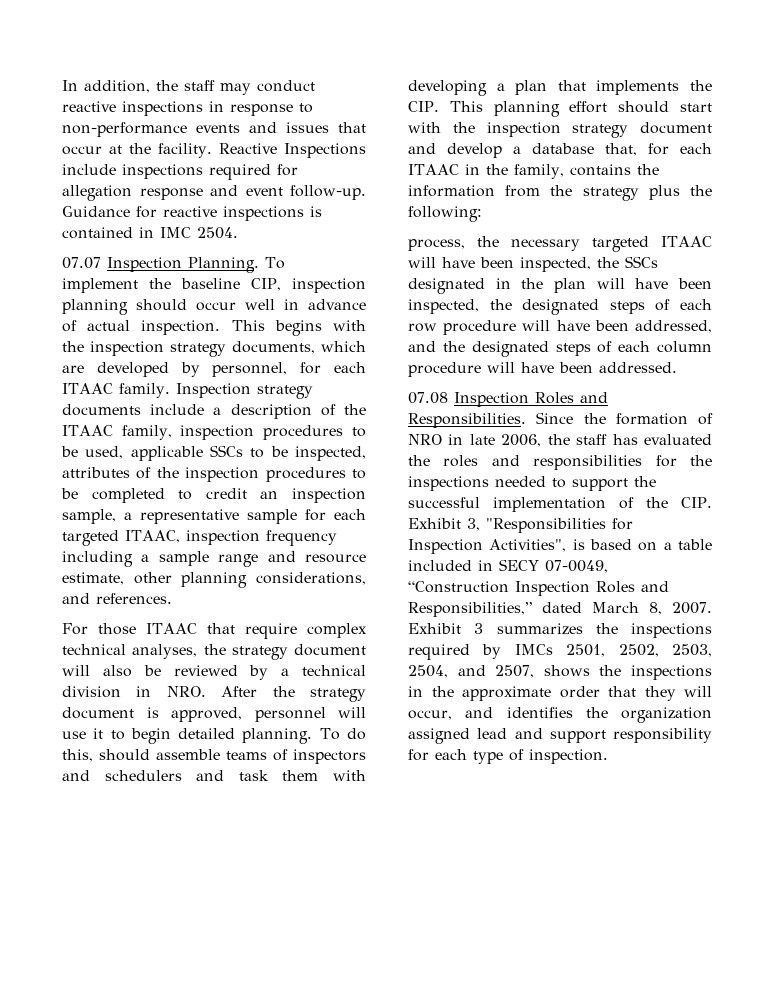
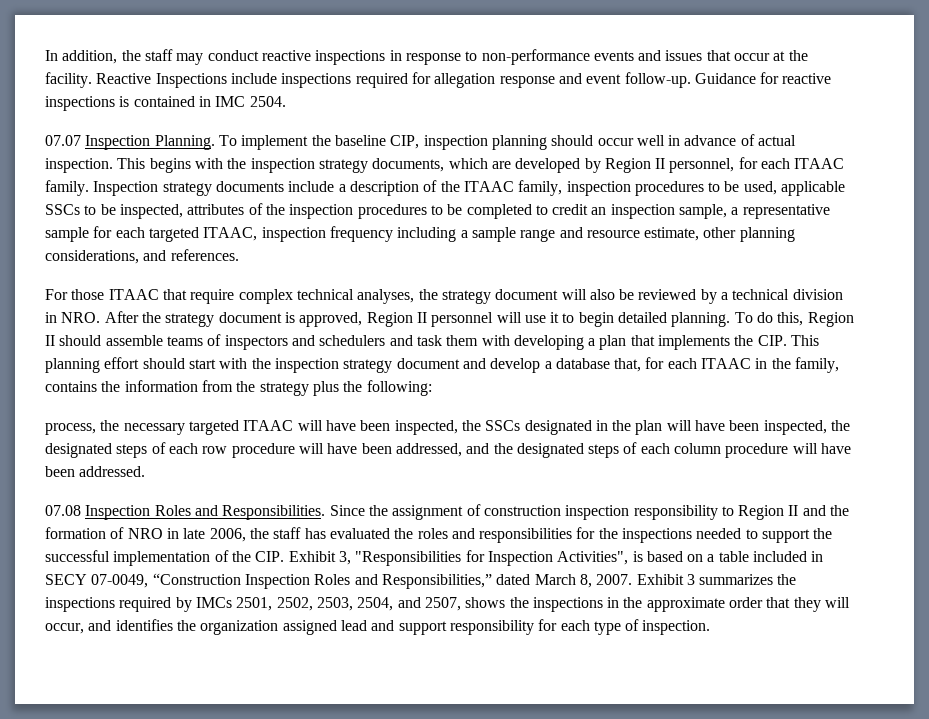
(200, 369) none -> [604,158,666,173] Region II
(242, 714) none -> [366,312,427,327] Region II
(93, 755) none -> [807,312,854,327] [45,335,55,346] Region II
(606, 418) none -> [392,504,850,520] assignment of construction inspection responsibility to Region II and the

